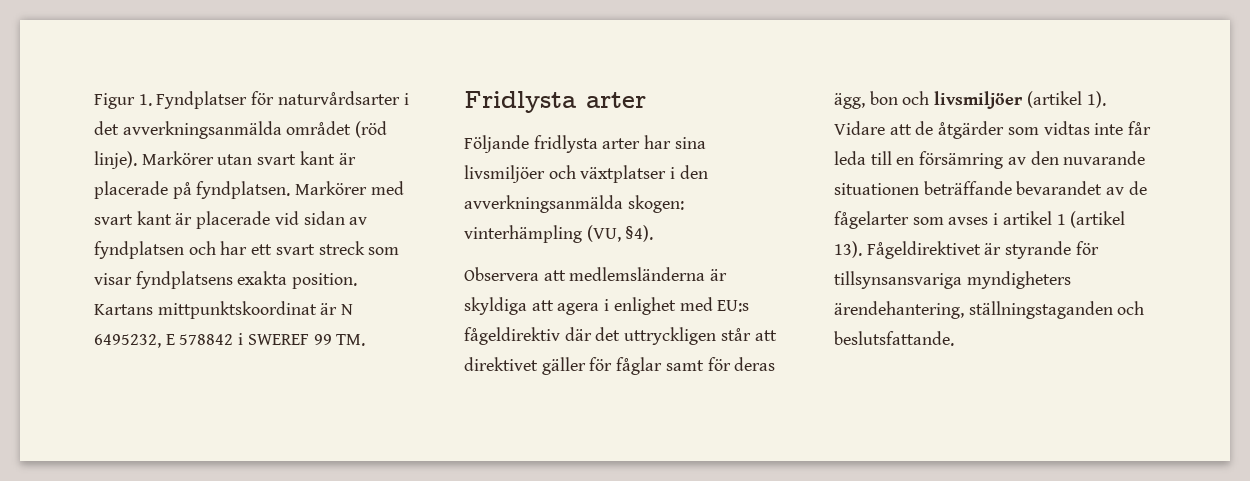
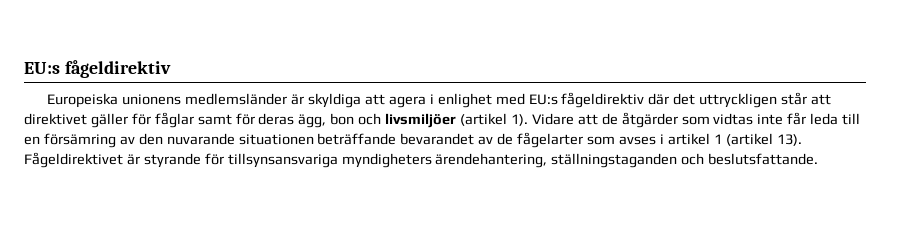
[94,91,409,109] [94,121,388,139] [94,151,356,169] [94,181,404,199] [94,211,368,229] [94,241,400,259] [94,271,358,289] [94,301,354,319] [94,333,366,348] [464,91,646,113] [464,135,706,153] [464,165,708,183] [464,195,684,213] [464,225,654,243] [464,267,706,281] Figur 1. Fyndplatser för naturvårdsarter i det avverkningsanmälda området (röd linje). Markörer utan svart kant är placerade på fyndplatsen. Markörer med svart kant är placerade vid sidan av fyndplatsen och har ett svart streck som visar fyndplatsens exakta position. Kartans mittpunktskoordinat är N 6495232, E 578842 i SWEREF 99 TM. // Fridlysta arter // Följande fridlysta arter har sina livsmiljöer och växtplatser i den avverkningsanmälda skogen: vinterhämpling (VU, §4). // Observera att medlemsländerna -> [24,60,171,78] [47,93,288,108] EU:s fågeldirektiv // Europeiska unionens medlemsländer

